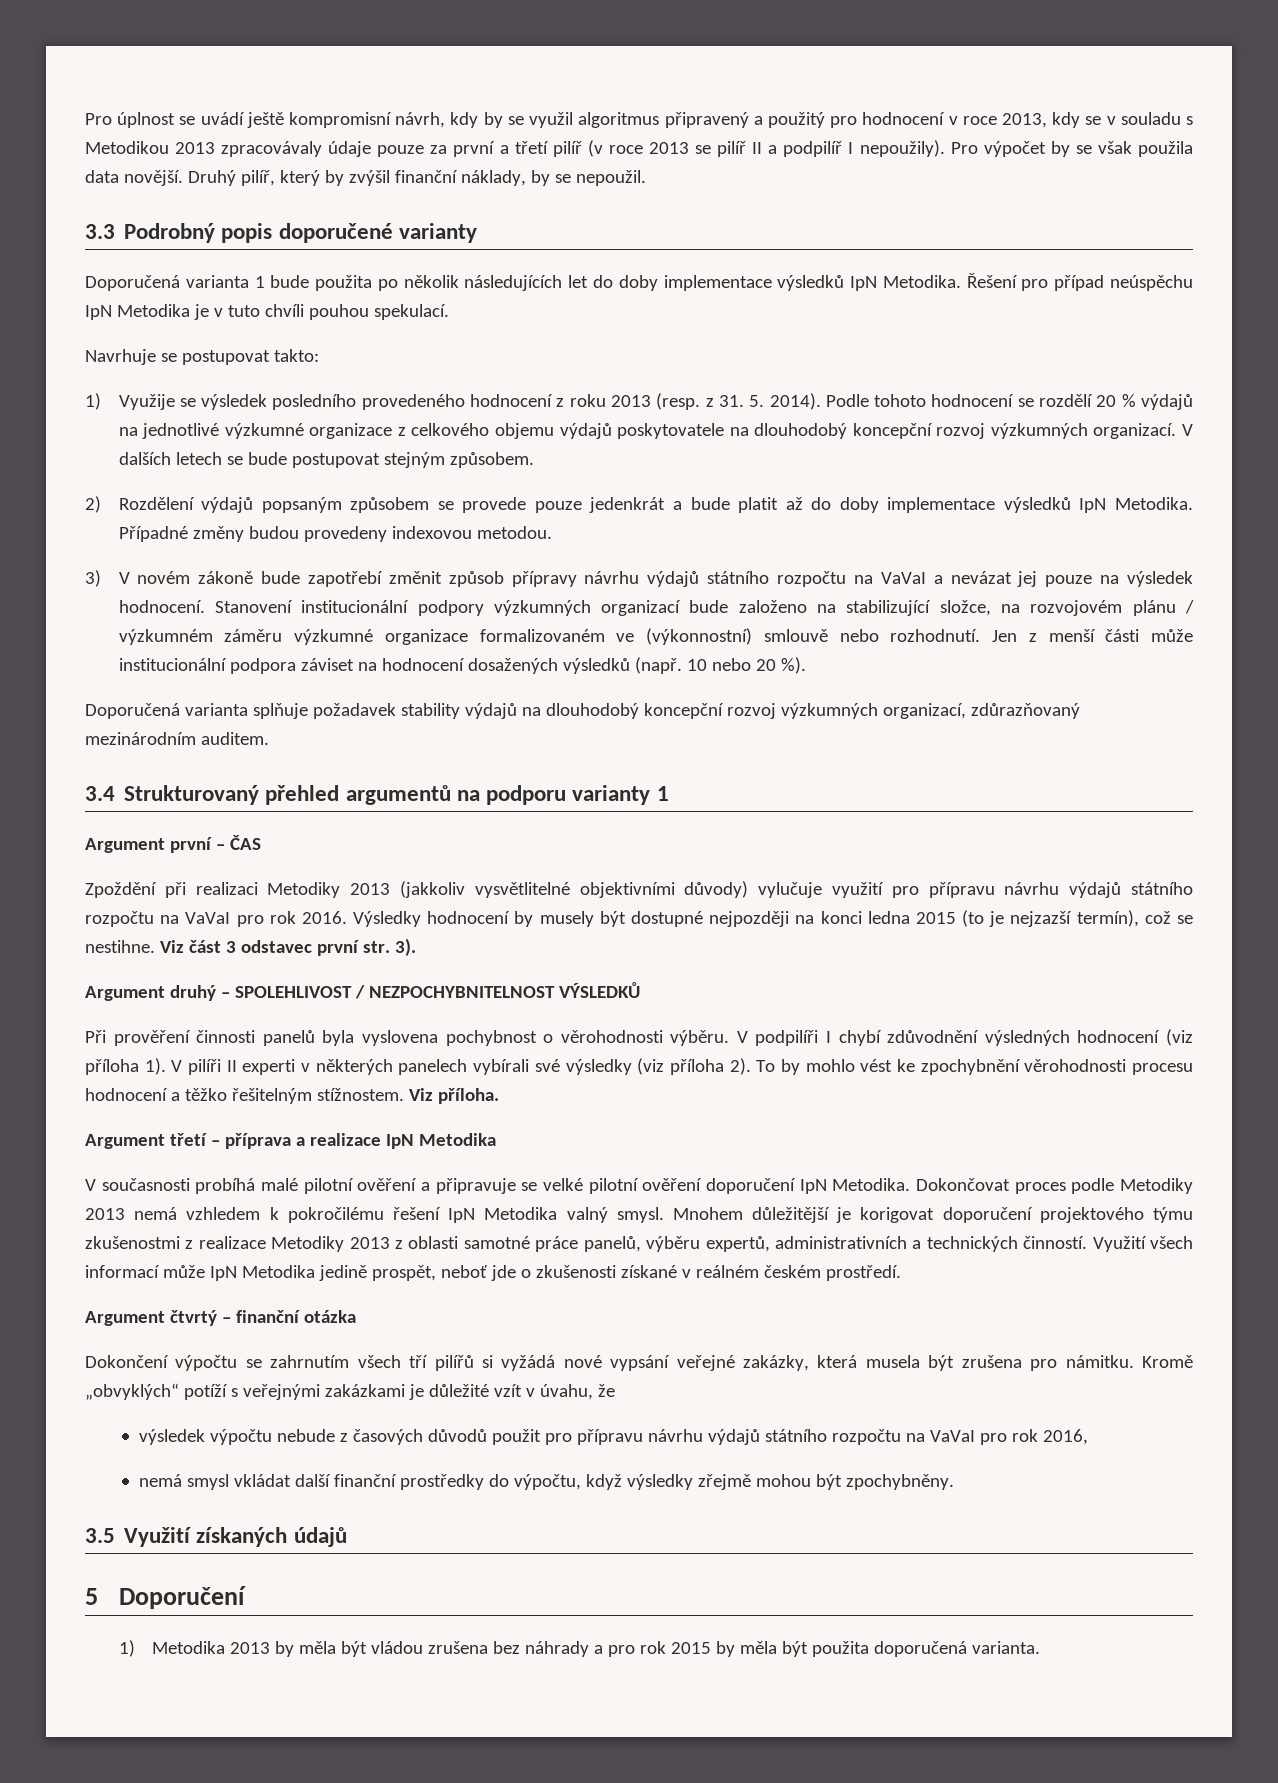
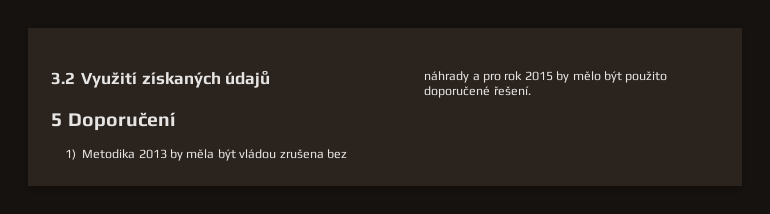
[85,112,1193,128] [85,140,1194,157] [85,170,646,186] [85,223,477,243] [85,273,1194,291] [85,304,449,320] [85,349,319,365] [85,393,1193,410] [118,423,1193,439] [118,452,534,468] [85,496,1193,513] [118,526,552,542] [85,570,1193,587] [118,600,1194,616] [118,628,1194,645] [118,657,806,674] [85,703,1080,719] [85,732,269,745] [85,785,669,805] [85,835,261,853] [85,881,1193,898] [85,910,1193,927] [85,938,416,956] [85,982,640,1001] [85,1029,1193,1046] [85,1058,1193,1075] [85,1088,499,1104] [85,1133,496,1149] [85,1178,1193,1194] [85,1207,1193,1223] [85,1236,1193,1252] [85,1265,901,1281] [85,1310,356,1326] [85,1355,1194,1371] [85,1383,615,1400] [138,1429,1088,1445] [138,1474,954,1490] [85,1528,115,1543] Pro úplnost se uvádí ještě kompromisní návrh, kdy by se využil algoritmus připravený a použitý pro hodnocení v roce 2013, kdy se v souladu s Metodikou 2013 zpracovávaly údaje pouze za první a třetí pilíř (v roce 2013 se pilíř II a podpilíř I nepoužily). Pro výpočet by se však použila data novější. Druhý pilíř, který by zvýšil finanční náklady, by se nepoužil. // 3.3 Podrobný popis doporučené varianty // Doporučená varianta 1 bude použita po několik následujících let do doby implementace výsledků IpN Metodika. Řešení pro případ neúspěchu IpN Metodika je v tuto chvíli pouhou spekulací. // Navrhuje se postupovat takto: // 1) Využije se výsledek posledního provedeného hodnocení z roku 2013 (resp. z 31. 5. 2014). Podle tohoto hodnocení se rozdělí 20 % výdajů na jednotlivé výzkumné organizace z celkového objemu výdajů poskytovatele na dlouhodobý koncepční rozvoj výzkumných organizací. V dalších letech se bude postupovat stejným způsobem. // 2) Rozdělení výdajů popsaným způsobem se provede pouze jedenkrát a bude platit až do doby implementace výsledků IpN Metodika. Případné změny budou provedeny indexovou metodou. // 3) V novém zákoně bude zapotřebí změnit způsob přípravy návrhu výdajů státního rozpočtu na VaVaI a nevázat jej pouze na výsledek hodnocení. Stanovení institucionální podpory výzkumných organizací bude založeno na stabilizující složce, na rozvojovém plánu / výzkumném záměru výzkumné organizace formalizovaném ve (výkonnostní) smlouvě nebo rozhodnutí. Jen z menší části může institucionální podpora záviset na hodnocení dosažených výsledků (např. 10 nebo 20 %). // Doporučená varianta splňuje požadavek stability výdajů na dlouhodobý koncepční rozvoj výzkumných organizací, zdůrazňovaný mezinárodním auditem. // 3.4 Strukturovaný přehled argumentů na podporu varianty 1 // Argument první – ČAS // Zpoždění při realizaci Metodiky 2013 (jakkoliv vysvětlitelné objektivními důvody) vylučuje využití pro přípravu návrhu výdajů státního rozpočtu na VaVaI pro rok 2016. Výsledky hodnocení by musely být dostupné nejpozději na konci ledna 2015 (to je nejzazší termín), což se nestihne. Viz část 3 odstavec první str. 3). // Argument druhý – SPOLEHLIVOST / NEZPOCHYBNITELNOST VÝSLEDKŮ // Při prověření činnosti panelů byla vyslovena pochybnost o věrohodnosti výběru. V podpilíři I chybí zdůvodnění výsledných hodnocení (viz příloha 1). V pilíři II experti v některých panelech vybírali své výsledky (viz příloha 2). To by mohlo vést ke zpochybnění věrohodnosti procesu hodnocení a těžko řešitelným stížnostem. Viz příloha. // Argument třetí – příprava a realizace IpN Metodika // V současnosti probíhá malé pilotní ověření a připravuje se velké pilotní ověření doporučení IpN Metodika. Dokončovat proces podle Metodiky 2013 nemá vzhledem k pokročilému řešení IpN Metodika valný smysl. Mnohem důležitější je korigovat doporučení projektového týmu zkušenostmi z realizace Metodiky 2013 z oblasti samotné práce panelů, výběru expertů, administrativních a technických činností. Využití všech informací může IpN Metodika jedině prospět, neboť jde o zkušenosti získané v reálném českém prostředí. // Argument čtvrtý – finanční otázka // Dokončení výpočtu se zahrnutím všech tří pilířů si vyžádá nové vypsání veřejné zakázky, která musela být zrušena pro námitku. Kromě „obvyklých“ potíží s veřejnými zakázkami je důležité vzít v úvahu, že // výsledek výpočtu nebude z časových důvodů použit pro přípravu návrhu výdajů státního rozpočtu na VaVaI pro rok 2016, // nemá smysl vkládat další finanční prostředky do výpočtu, když výsledky zřejmě mohou být zpochybněny. // 3.5 -> [51,72,75,85] 3.2
[740,1641,1041,1657] měla být použita doporučená varianta. -> [572,71,668,83] [424,86,531,98] mělo být použito doporučené řešení.

